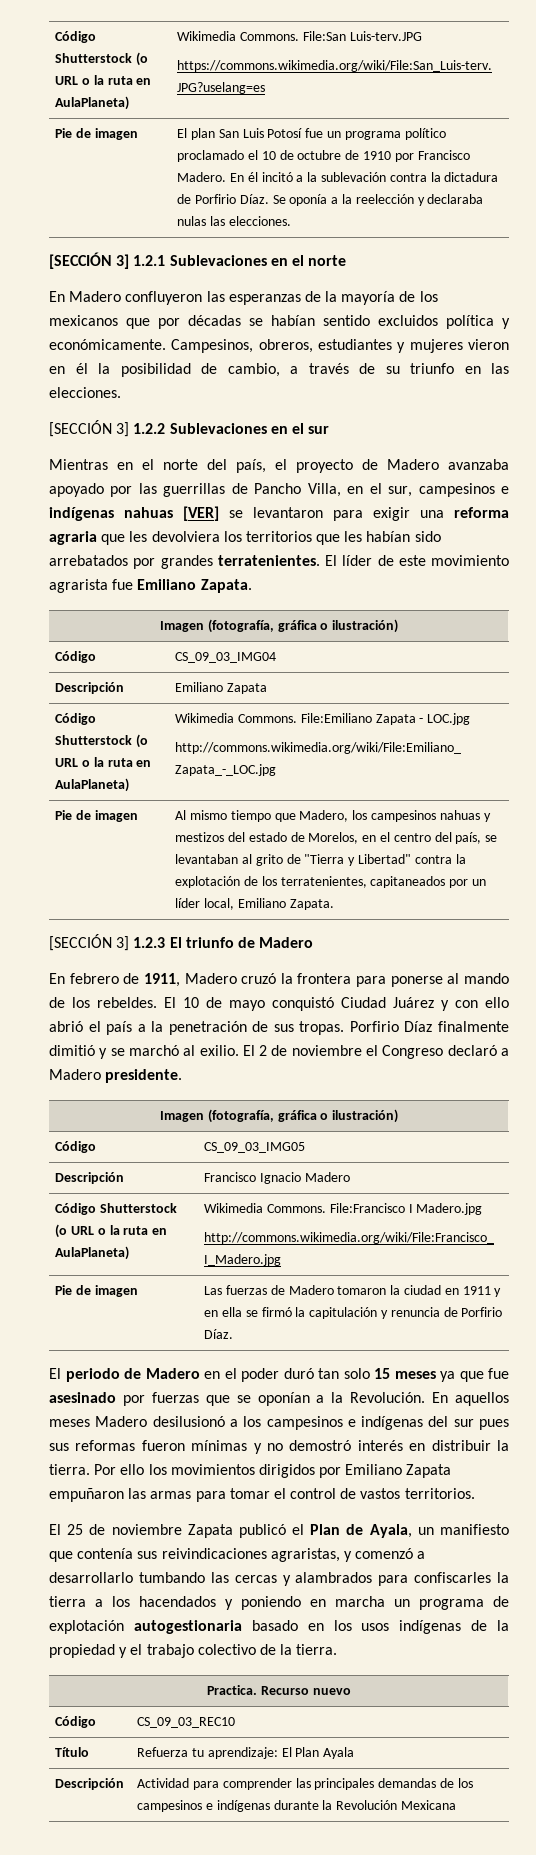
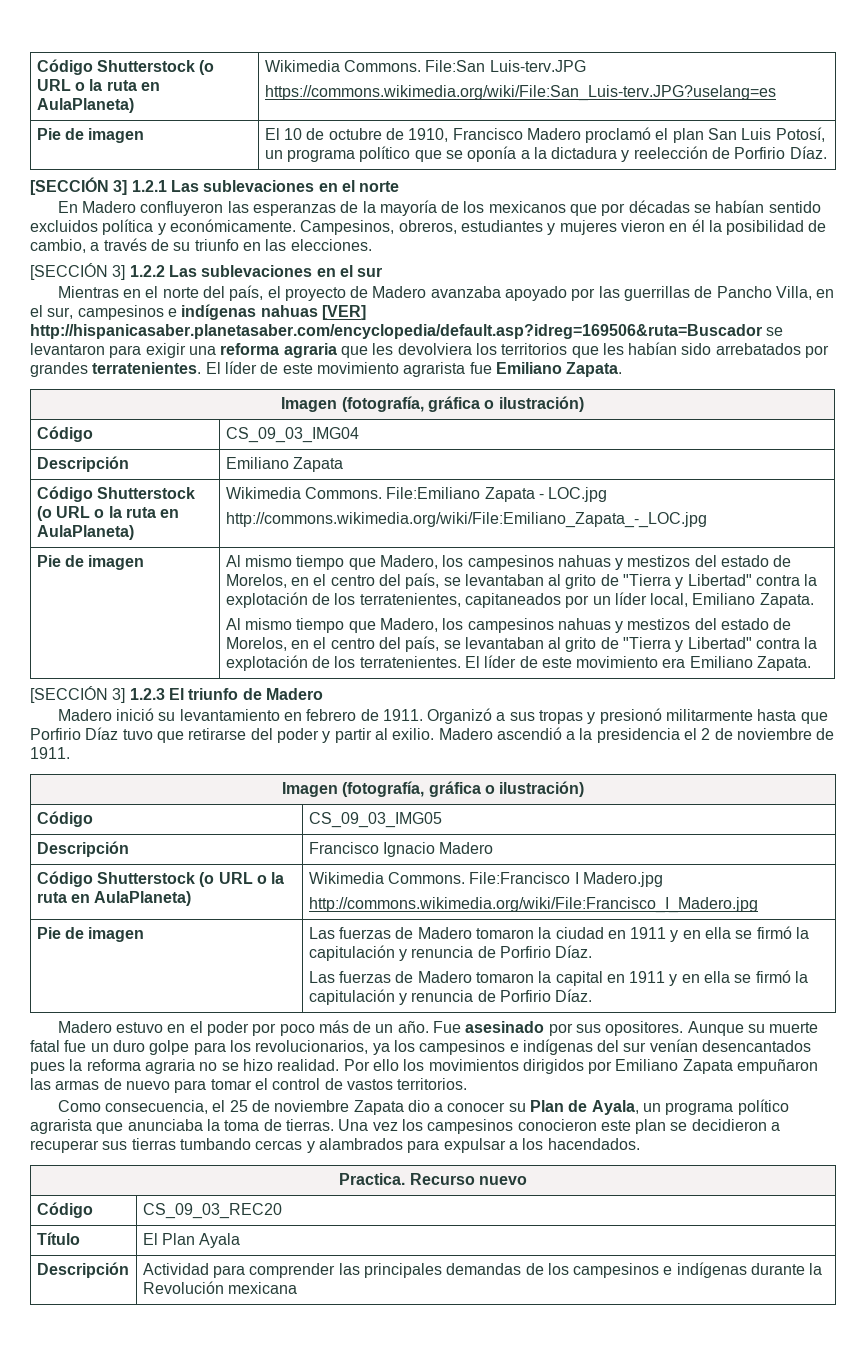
[191,128,446,140] [177,150,470,162] [177,172,499,182] [177,194,484,206] [177,216,291,226] plan San Luis Potosí fue un programa político proclamado el 10 de octubre de 1910 por Francisco Madero. En él incitó a la sublevación contra la dictadura de Porfirio Díaz. Se oponía a la reelección y declaraba nulas las elecciones. -> [283,127,825,143] [264,146,827,162] 10 de octubre de 1910, Francisco Madero proclamó el plan San Luis Potosí, un programa político que se oponía a la dictadura y reelección de Porfirio Díaz.
[169,255,267,266] Sublevaciones -> [170,180,315,192] Las sublevaciones
[169,423,267,434] Sublevaciones -> [168,265,313,277] Las sublevaciones
(219, 513) none -> [30,324,762,339] http://hispanicasaber.planetasaber.com/encyclopedia/default.asp?idreg=169506&ruta=Buscador
(334, 904) none -> [225,618,792,633] [225,636,818,652] [225,655,812,671] // Al mismo tiempo que Madero, los campesinos nahuas y mestizos del estado de Morelos, en el centro del país, se levantaban al grito de "Tierra y Libertad" contra la explotación de los terratenientes. El líder de este movimiento era Emiliano Zapata.
[49,973,509,987] [49,997,509,1011] [49,1021,510,1035] [49,1045,509,1059] [49,1069,183,1083] En febrero de 1911, Madero cruzó la frontera para ponerse al mando de los rebeldes. El 10 de mayo conquistó Ciudad Juárez y con ello abrió el país a la penetración de sus tropas. Porfirio Díaz finalmente dimitió y se marchó al exilio. El 2 de noviembre el Congreso declaró a Madero presidente. -> [57,708,828,724] [30,727,835,743] [30,747,70,759] Madero inició su levantamiento en febrero de 1911. Organizó a sus tropas y presionó militarmente hasta que Porfirio Díaz tuvo que retirarse del poder y partir al exilio. Madero ascendió a la presidencia el 2 de noviembre de 1911.
[49,1368,509,1382] [49,1392,509,1406] [49,1416,238,1427] // El periodo de Madero en el poder duró tan solo 15 meses ya que fue asesinado por fuerzas que se oponían a la Revolución. En aquellos meses Madero desilusionó a -> [308,970,809,986] [308,989,593,1005] [57,1020,819,1036] [30,1040,390,1055] // Las fuerzas de Madero tomaron la capital en 1911 y en ella se firmó la capitulación y renuncia de Porfirio Díaz. // Madero estuvo en el poder por poco más de un año. Fue asesinado por sus opositores. Aunque su muerte fatal fue un duro golpe para los revolucionarios, ya
[479,1419,510,1430] [49,1440,509,1454] [49,1464,90,1475] pues sus reformas fueron mínimas y no demostró interés en distribuir la tierra. -> [649,1039,812,1052] [30,1059,340,1074] venían desencantados pues la reforma agraria no se hizo realidad.
(192, 1495) none -> [103,1078,170,1090] de nuevo
[49,1524,61,1535] El -> [57,1100,226,1114] Como consecuencia, el
[238,1524,509,1538] [49,1548,426,1562] [49,1572,509,1586] [49,1596,509,1610] [49,1620,509,1634] [49,1644,338,1658] publicó el Plan de Ayala, un manifiesto que contenía sus reivindicaciones agraristas, y comenzó a desarrollarlo tumbando las cercas y alambrados para confiscarles la tierra a los hacendados y poniendo en marcha un programa de explotación autogestionaria basado en los usos indígenas de la propiedad y el trabajo colectivo de la tierra. -> [407,1099,789,1115] [30,1119,781,1134] [30,1138,640,1153] dio a conocer su Plan de Ayala, un programa político agrarista que anunciaba la toma de tierras. Una vez los campesinos conocieron este plan se decidieron a recuperar sus tierras tumbando cercas y alambrados para expulsar a los hacendados.
[137,1717,236,1728] CS_09_03_REC10 -> [142,1203,282,1219] CS_09_03_REC20
[137,1747,278,1759] Refuerza tu aprendizaje: -> (80, 1238) none
[401,1800,457,1810] Mexicana -> [227,1282,297,1294] mexicana

